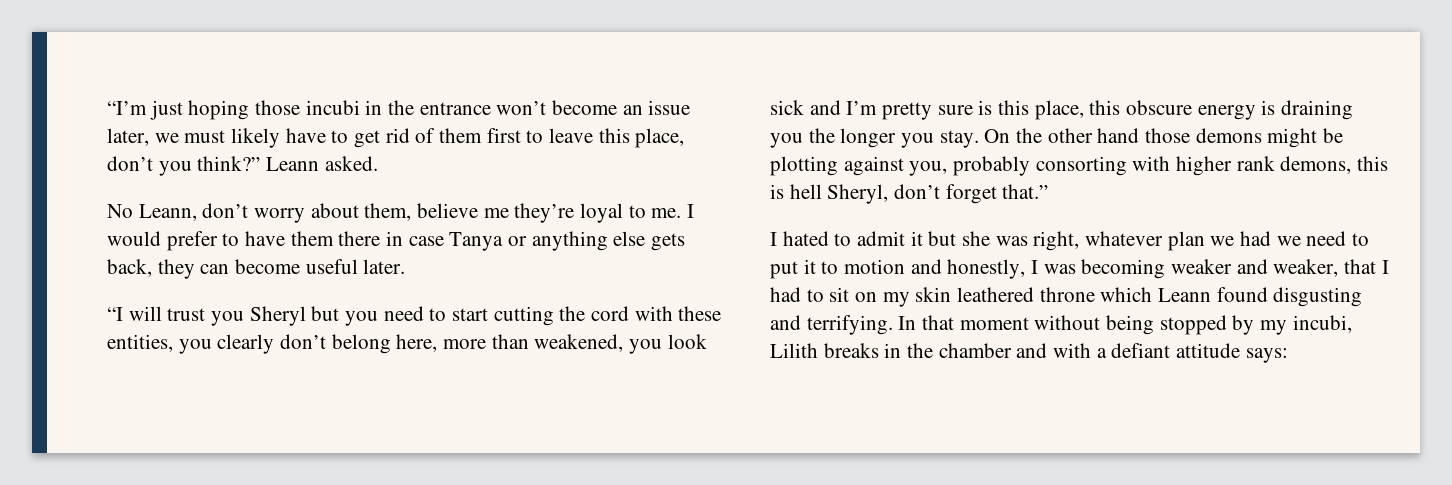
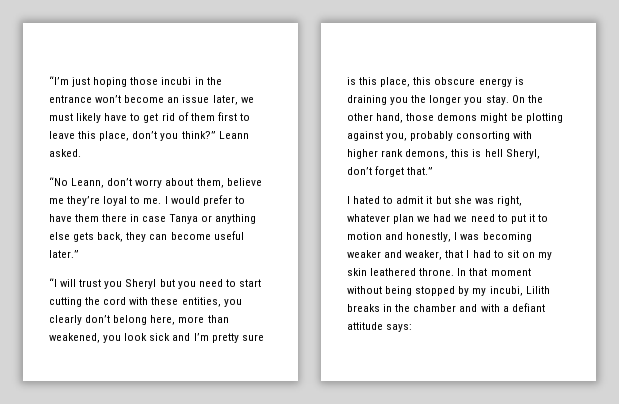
[107,204,133,218] No -> [49,177,68,186] “No
[363,259,406,274] later. -> [49,250,79,258] later.”
[1097,128,1140,143] hand -> [376,113,404,123] hand,
[1039,287,1363,307] [770,315,893,335] throne which Leann found disgusting and terrifying. -> [419,268,455,276] throne.

